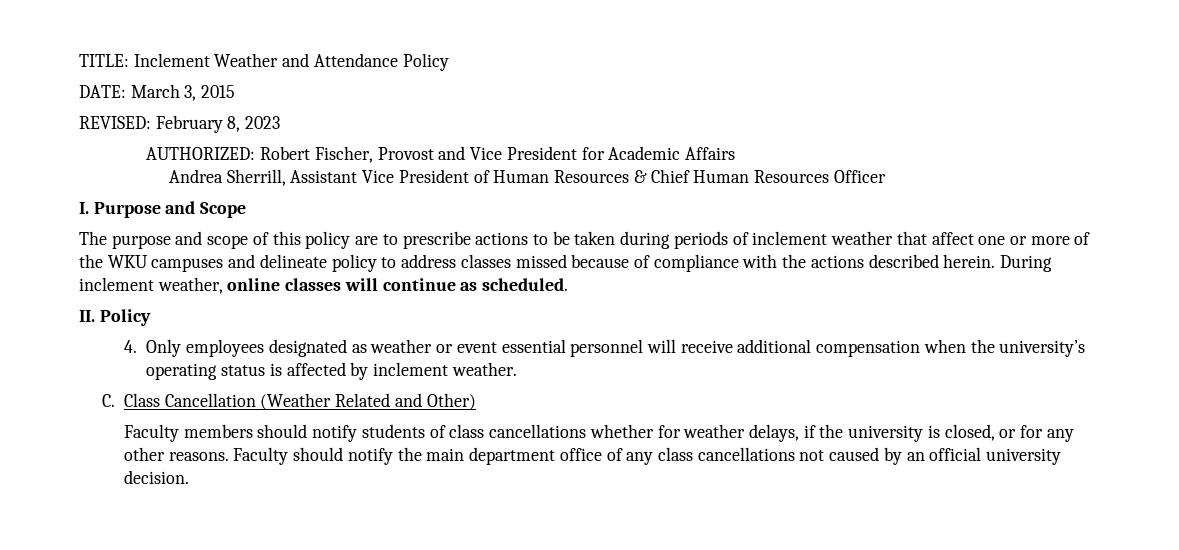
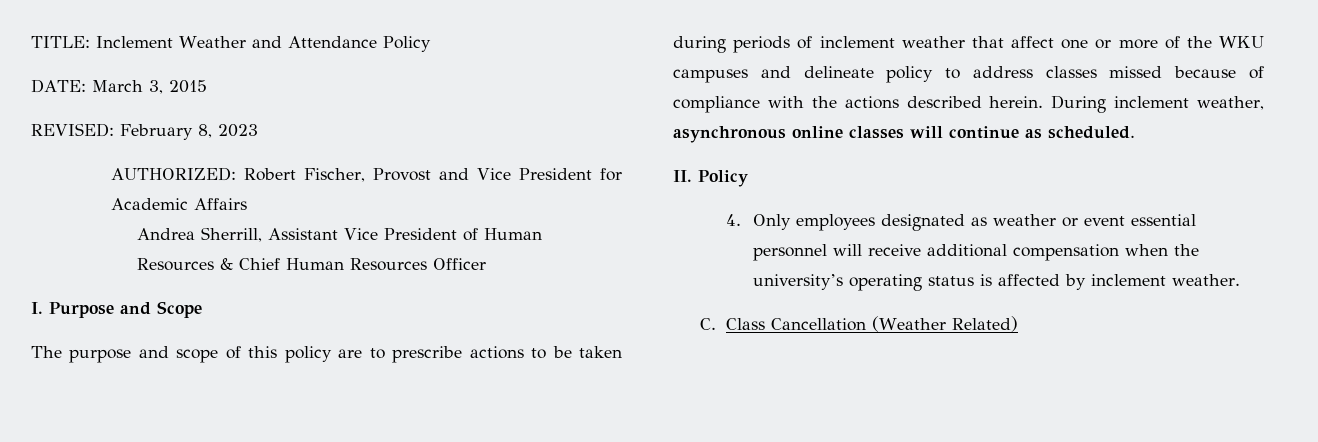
(223, 285) none -> [673,126,786,143] asynchronous
[335,393,476,410] [123,424,1074,442] [123,447,1062,465] [123,470,189,484] Related and Other) // Faculty members should notify students of class cancellations whether for weather delays, if the university is closed, or for any other reasons. Faculty should notify the main department office of any class cancellations not caused by an official university decision. -> [952,316,1019,332] Related)

